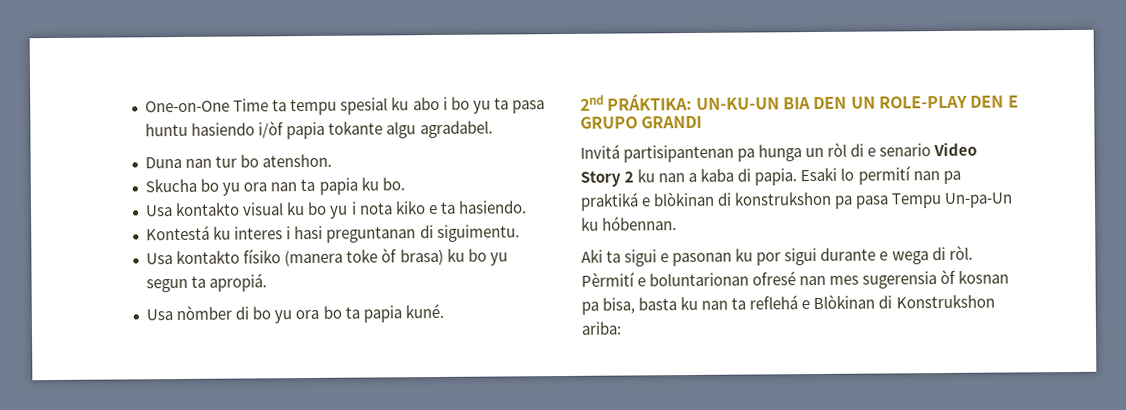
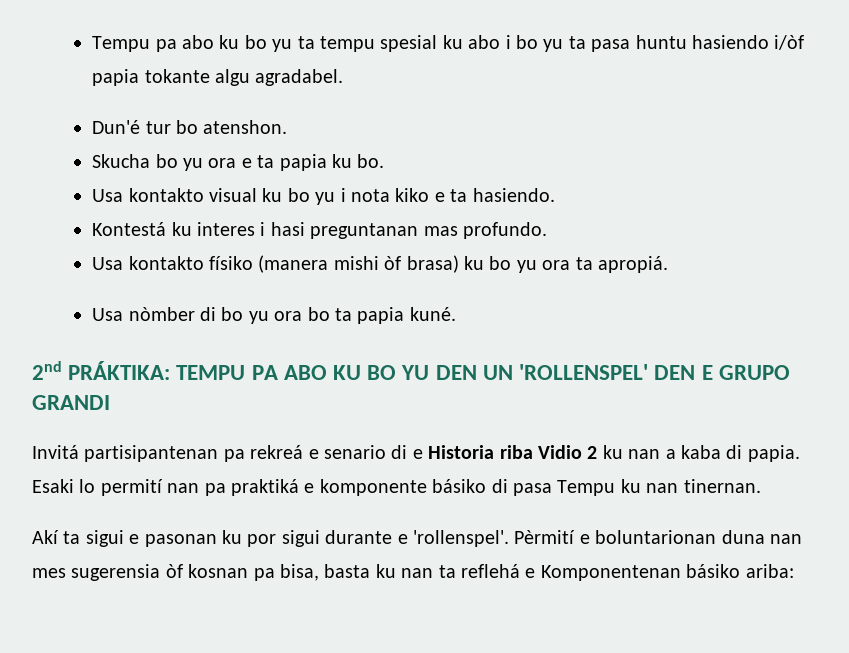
[145,98,270,113] One-on-One Time -> [92,35,293,52] Tempu pa abo ku bo yu
[145,156,213,169] Duna nan -> [92,120,141,134] Dun'é
[270,182,298,192] nan -> [241,158,252,168] e
[419,224,520,242] di siguimentu. -> [423,222,548,239] mas profundo.
[346,249,379,263] toke -> [333,256,379,270] mishi
[146,278,189,293] segun -> [542,260,571,270] ora
[695,97,811,110] UN-KU-UN BIA -> [176,365,430,380] TEMPU PA ABO KU BO YU
[878,95,968,109] ROLE-PLAY -> [519,364,649,380] 'ROLLENSPEL'
[758,142,978,162] [580,170,621,187] hunga un ròl di e senario Video Story -> [250,445,582,459] rekreá e senario di e Historia riba Vidio
[653,191,1014,209] [581,216,678,231] [581,249,603,263] blòkinan di konstrukshon pa pasa Tempu Un-pa-Un ku hóbennan. // Aki -> [319,479,761,496] [32,530,59,544] komponente básiko di pasa Tempu ku nan tinernan. // Akí
[891,245,973,265] wega di ròl. -> [413,530,509,547] 'rollenspel'.
[752,271,797,286] ofresé -> [721,530,765,544] duna
[813,294,995,310] Blòkinan di Konstrukshon -> [540,564,741,581] Komponentenan básiko

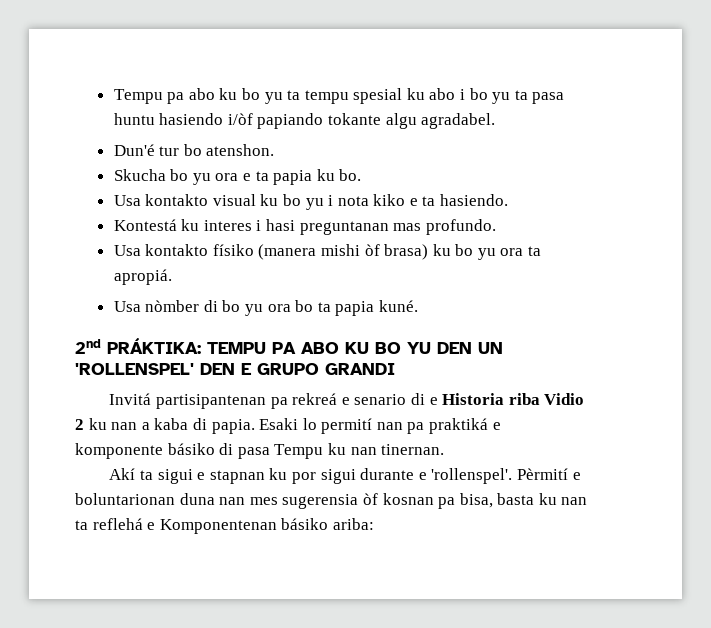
[92,69,140,86] papia -> [257,113,324,129] papiando
[144,534,217,547] pasonan -> [209,470,265,484] stapnan

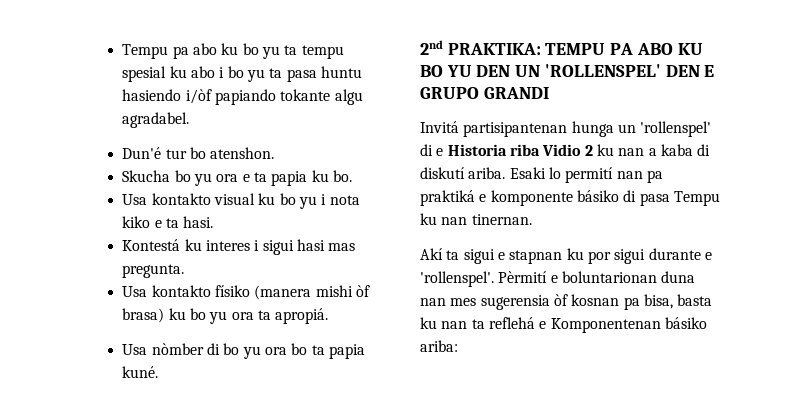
[440,194,509,206] hasiendo. -> [183,216,214,228] hasi.
[265,219,496,235] hasi preguntanan mas profundo. -> [262,239,356,255] [122,264,185,278] sigui hasi mas pregunta.
[107,338,201,354] PRÁKTIKA: -> [447,43,541,55] PRAKTIKA:
[270,393,407,409] pa rekreá e senario -> [571,121,712,137] hunga un 'rollenspel'
[211,419,255,434] papia. -> [420,167,506,179] diskutí ariba.

